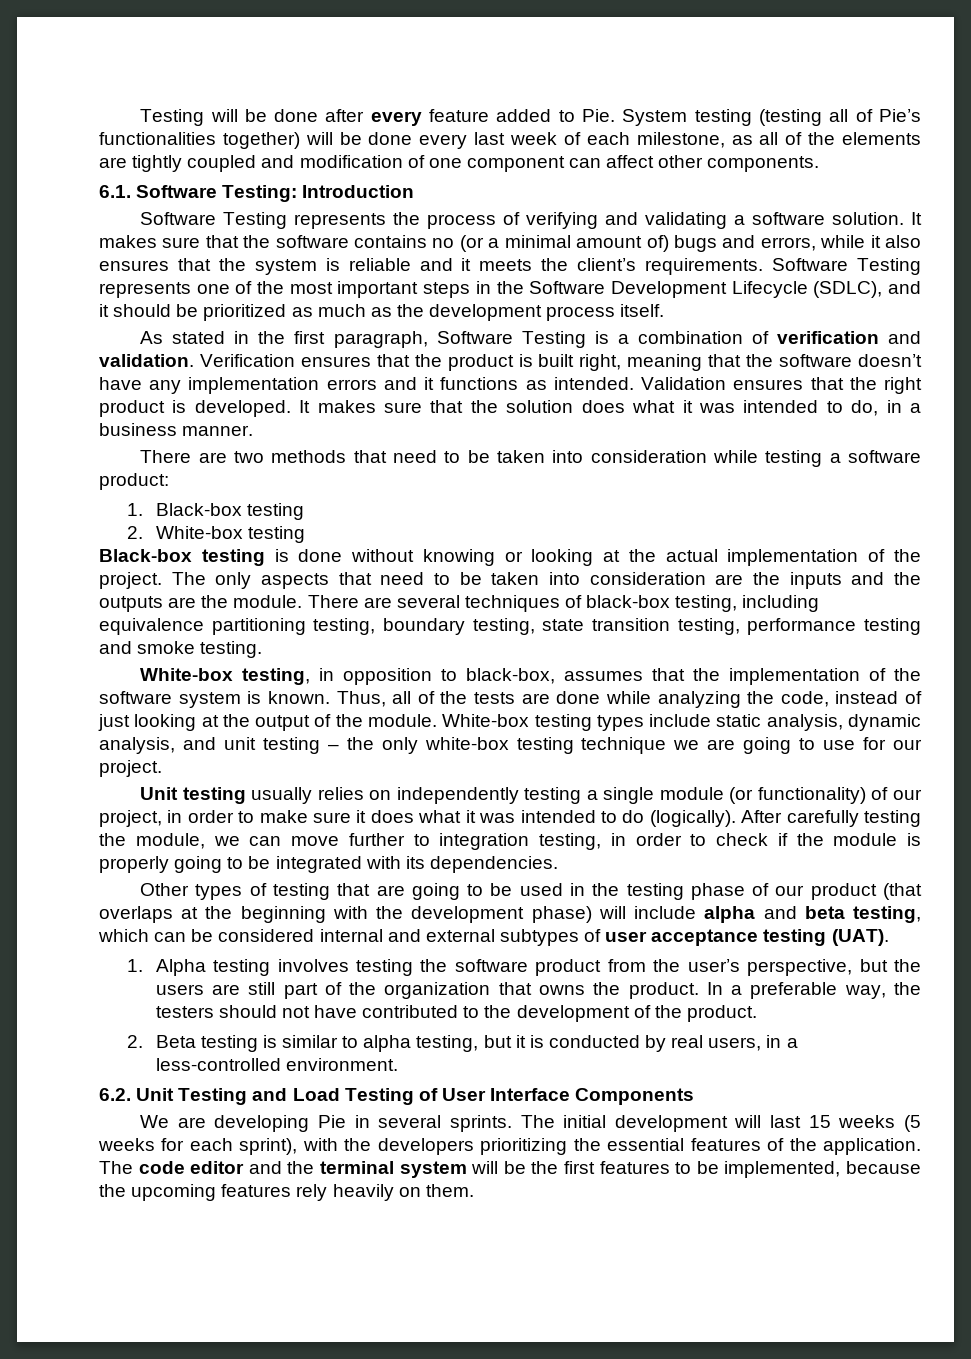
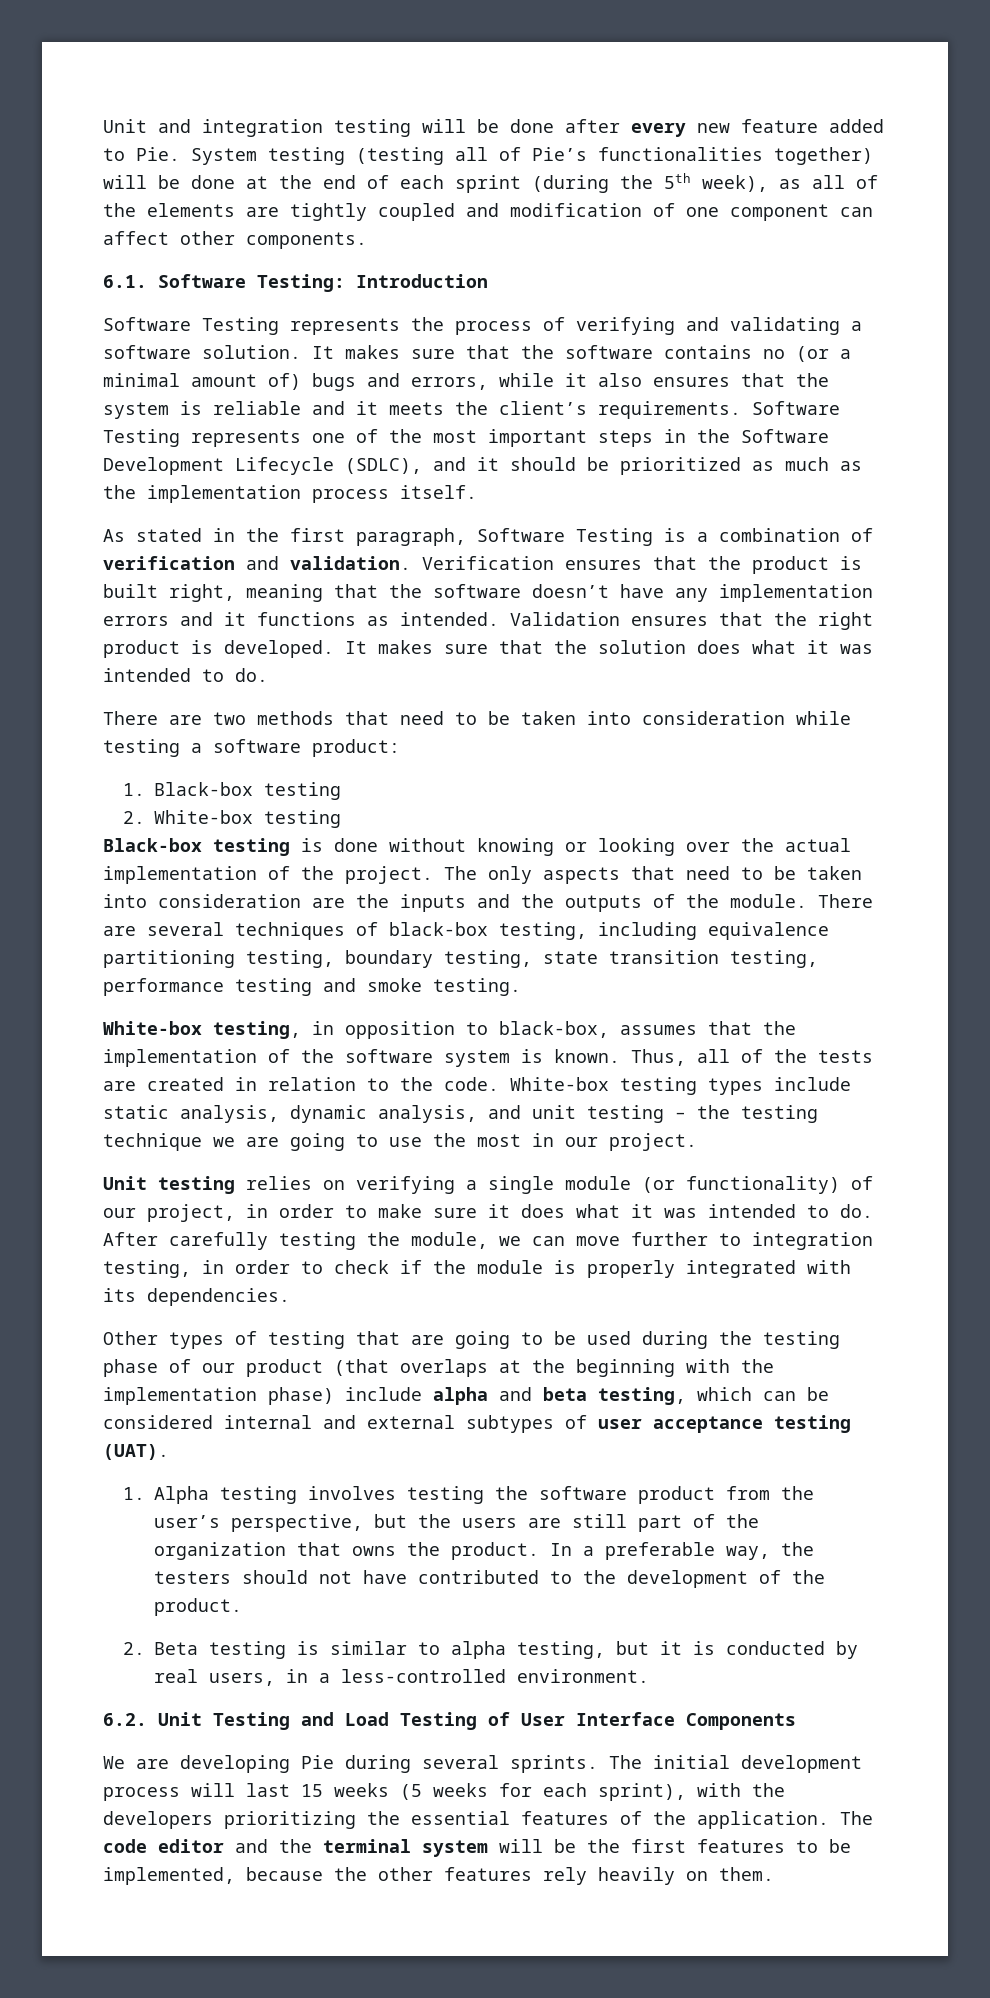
[140,109,205,126] Testing -> [103,119,411,137] Unit and integration testing
(422, 118) none -> [697,123,730,133] new
[419,132,725,149] every last week of each milestone, -> [246,173,768,193] at the end of each sprint (during the 5th week),
[429,304,543,321] development -> [147,485,301,503] implementation
[851,400,921,416] [99,423,254,436] do, in a business manner. -> [235,668,268,682] do.
[603,550,621,562] at -> [686,842,730,852] over
[168,597,197,608] are -> [653,894,675,908] of
[556,691,922,708] [98,714,437,731] done while analyzing the code, instead of just looking at the output of the module. -> [147,1077,499,1091] created in relation to the code.
[381,737,509,754] only white-box -> (730, 1112) none
[863,737,887,750] for -> [433,1133,554,1147] the most in
[251,787,313,804] usually -> (235, 1185) none
[396,787,582,804] independently testing -> [356,1176,455,1194] verifying
[622,810,736,827] do (logically). -> [840,1204,873,1218] do.
[174,856,271,873] going to be -> (675, 1269) none
[570,883,586,896] in -> [642,1331,708,1349] during
[411,906,626,923] development phase) will -> [103,1387,334,1405] implementation phase)
[354,1115,370,1128] in -> [345,1755,411,1773] during
(728, 1123) none -> [103,1787,180,1801] process
[131,1184,217,1201] upcoming -> [378,1867,433,1881] other

